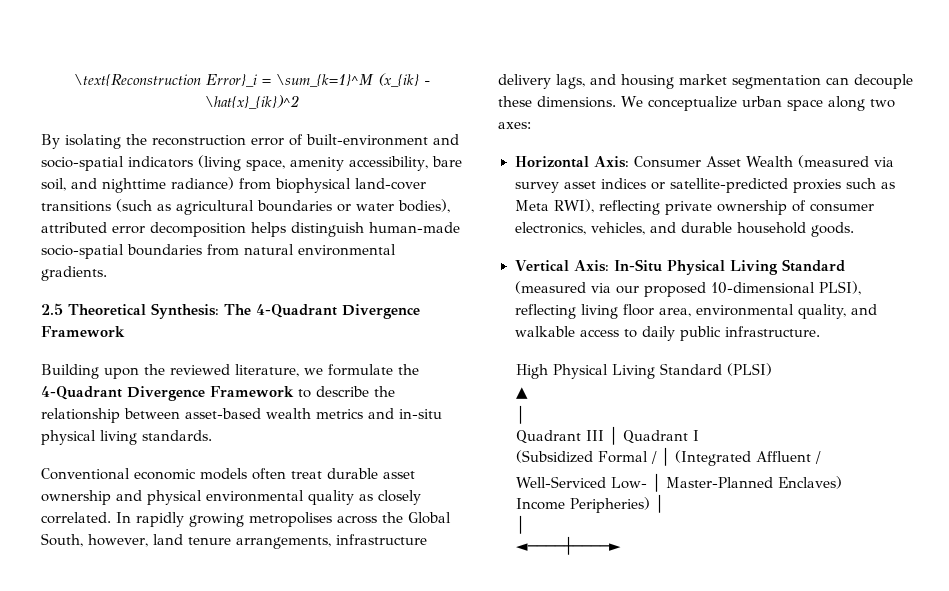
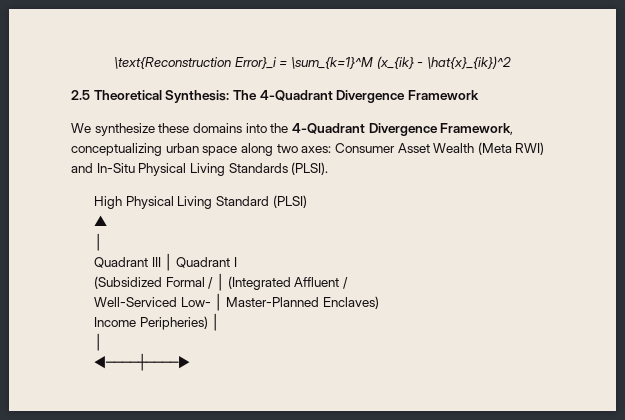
[41,134,459,149] [41,155,462,171] [41,177,426,193] [41,199,450,215] [41,222,460,237] [41,244,396,259] [41,266,107,281] // By isolating the reconstruction error of built-environment and socio-spatial indicators (living space, amenity accessibility, bare soil, and nighttime radiance) from biophysical land-cover transitions (such as agricultural boundaries or water bodies), attributed error decomposition helps distinguish human-made socio-spatial boundaries from natural environmental gradients. -> (511, 62) none
[41,364,419,379] [41,386,395,401] [41,408,442,423] [41,430,212,445] [41,468,415,480] [41,490,421,505] [41,512,451,527] [41,533,427,549] [498,74,913,89] [498,96,737,111] Building upon the reviewed literature, we formulate the 4-Quadrant Divergence Framework to describe the relationship between asset-based wealth metrics and in-situ physical living standards. // Conventional economic models often treat durable asset ownership and physical environmental quality as closely correlated. In rapidly growing metropolises across the Global South, however, land tenure arrangements, infrastructure delivery lags, and housing market segmentation can decouple these dimensions. We conceptualize -> [71,123,514,136] [71,143,162,156] We synthesize these domains into the 4-Quadrant Divergence Framework, conceptualizing
[514,156,629,168] // Horizontal Axis: -> (332, 149) none
[798,155,895,168] [514,178,895,193] [514,199,874,215] [514,222,854,237] [514,259,846,275] [514,281,861,297] [514,304,878,319] [514,326,820,341] (measured via survey asset indices or satellite-predicted proxies such as Meta RWI), reflecting private ownership of consumer electronics, vehicles, and durable household goods. // Vertical Axis: In-Situ Physical Living Standard (measured via our proposed 10-dimensional PLSI), reflecting living floor area, environmental quality, and walkable access to daily public infrastructure. -> [477,142,545,155] [71,162,329,176] (Meta RWI) and In-Situ Physical Living Standards (PLSI).

